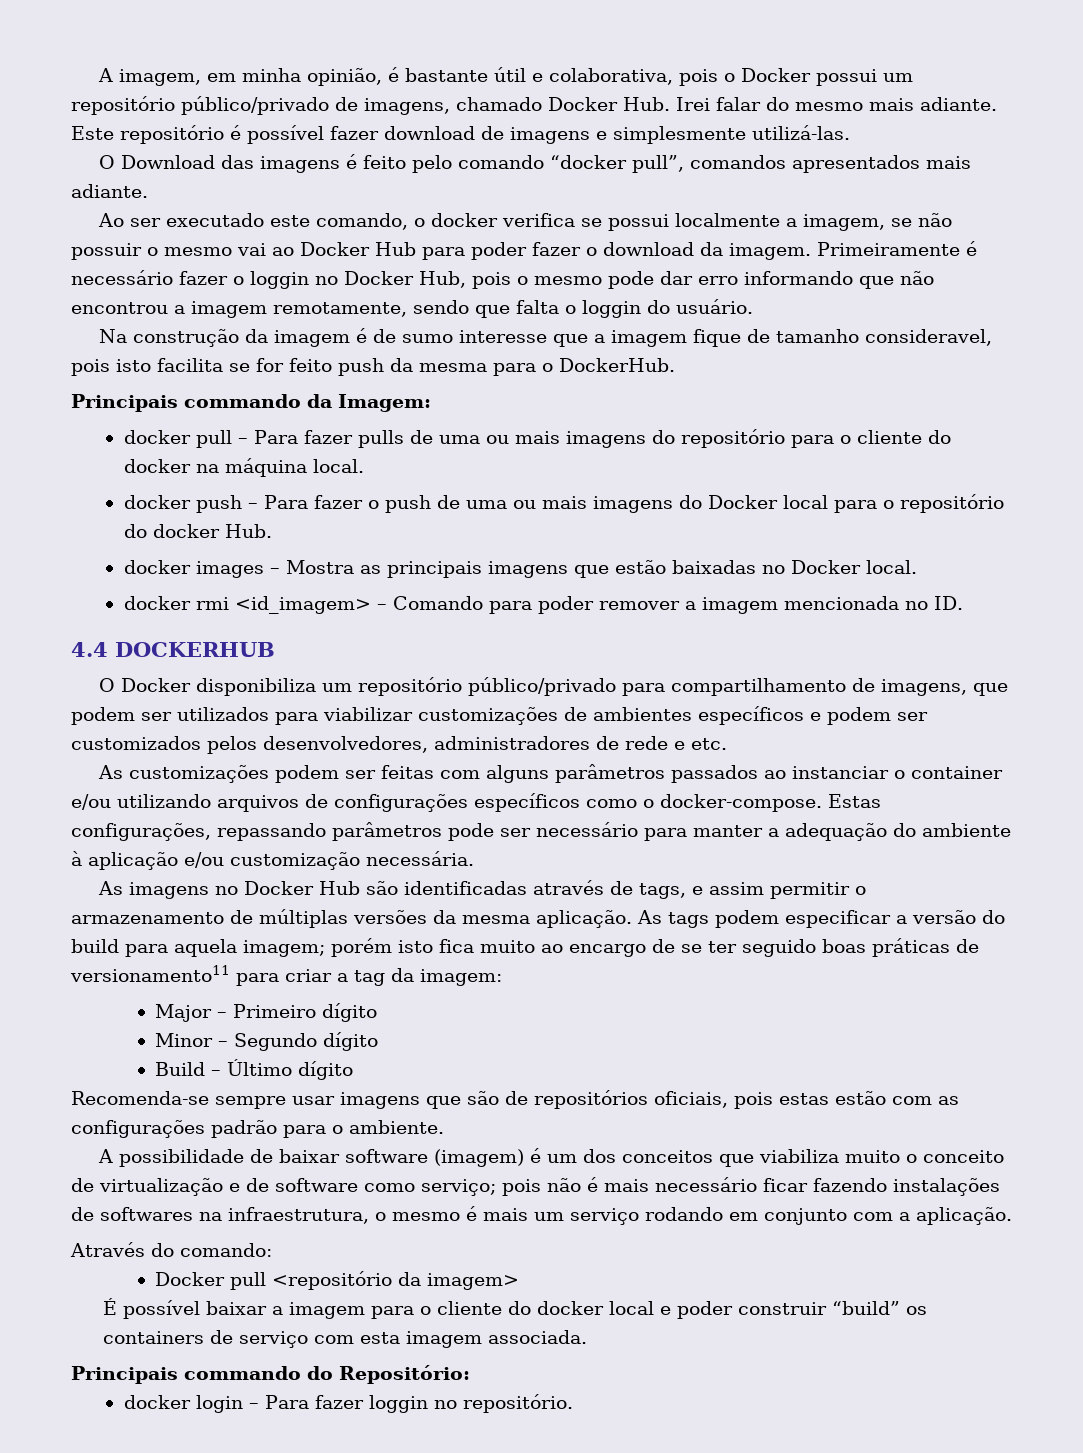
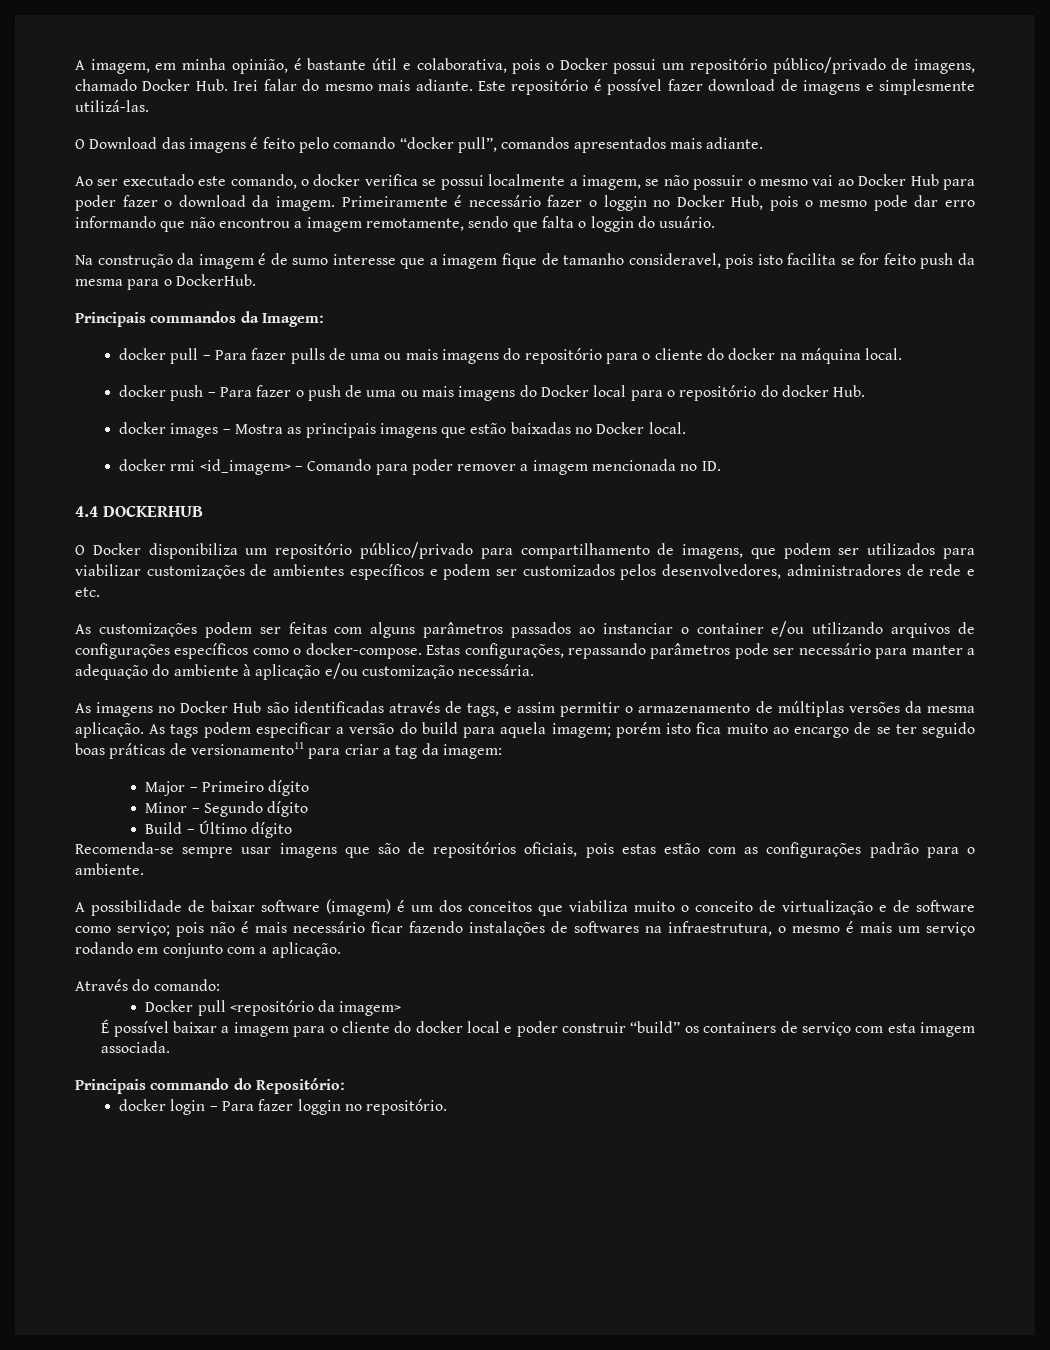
[184,394,301,408] commando -> [150,311,237,323] commandos

